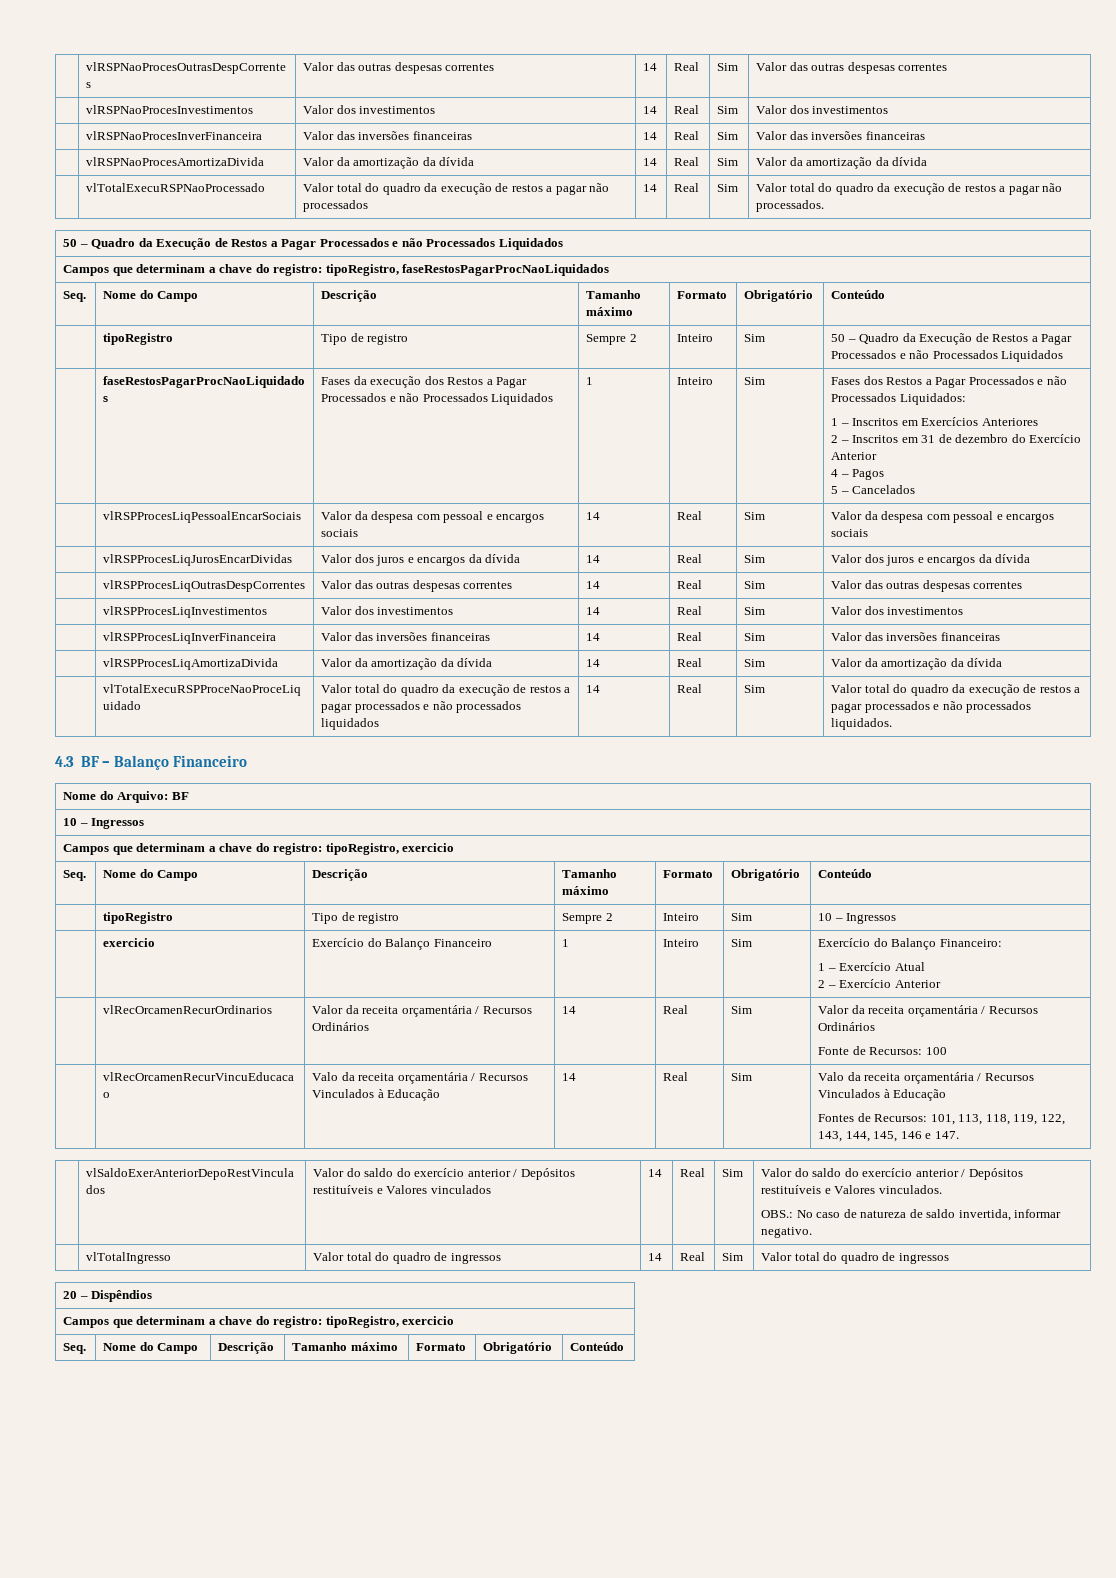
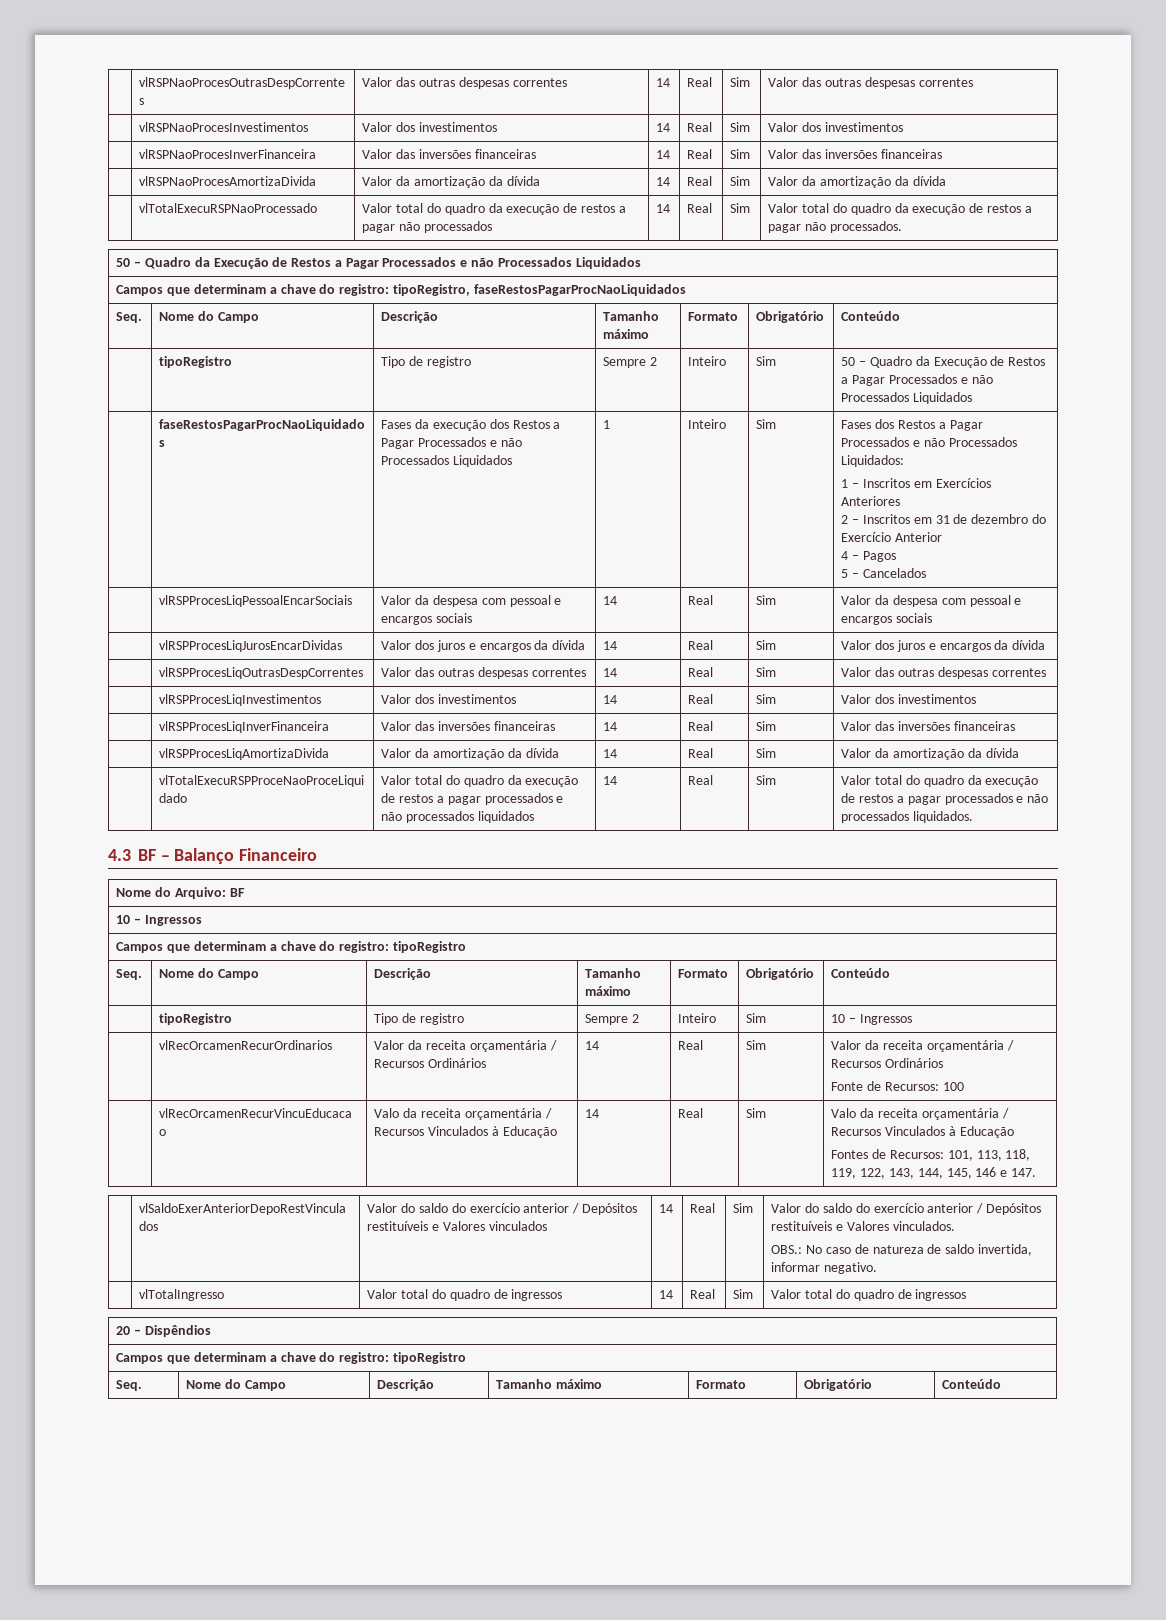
[325,843,455,855] tipoRegistro, exercicio -> [392,941,466,953] tipoRegistro
[103,938,156,947] [312,938,492,950] [562,939,570,947] [663,939,700,947] [731,939,753,947] [818,938,1002,950] [818,962,925,971] [818,979,941,988] // | exercicio | Exercício do Balanço Financeiro | 1 | Inteiro | Sim | Exercício do Balanço Financeiro: // 1 – Exercício Atual // 2 – Exercício Anterior -> (912, 1019) none
[325,1316,455,1328] tipoRegistro, exercicio -> [392,1352,466,1364] tipoRegistro

